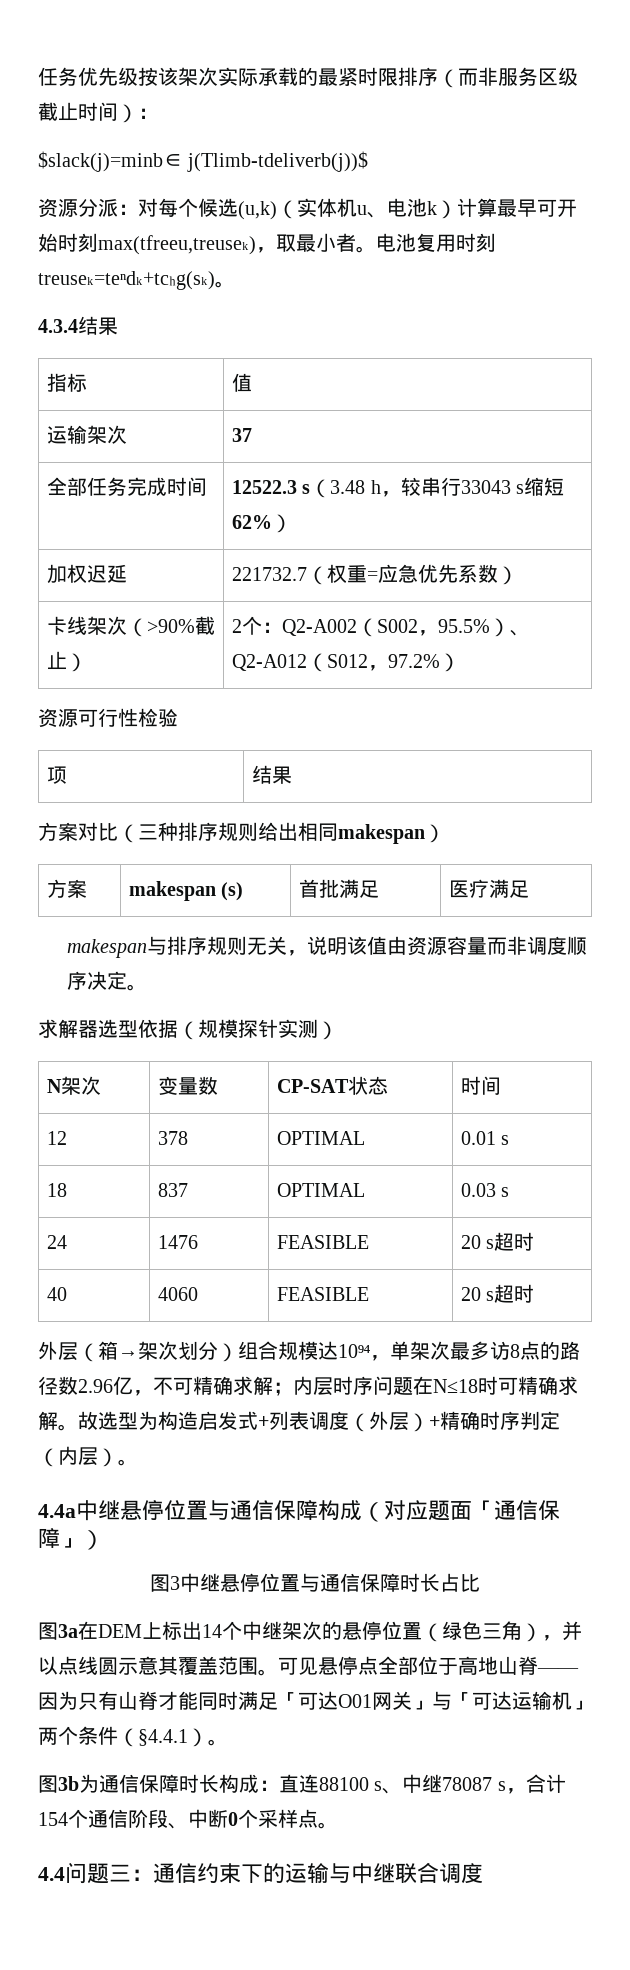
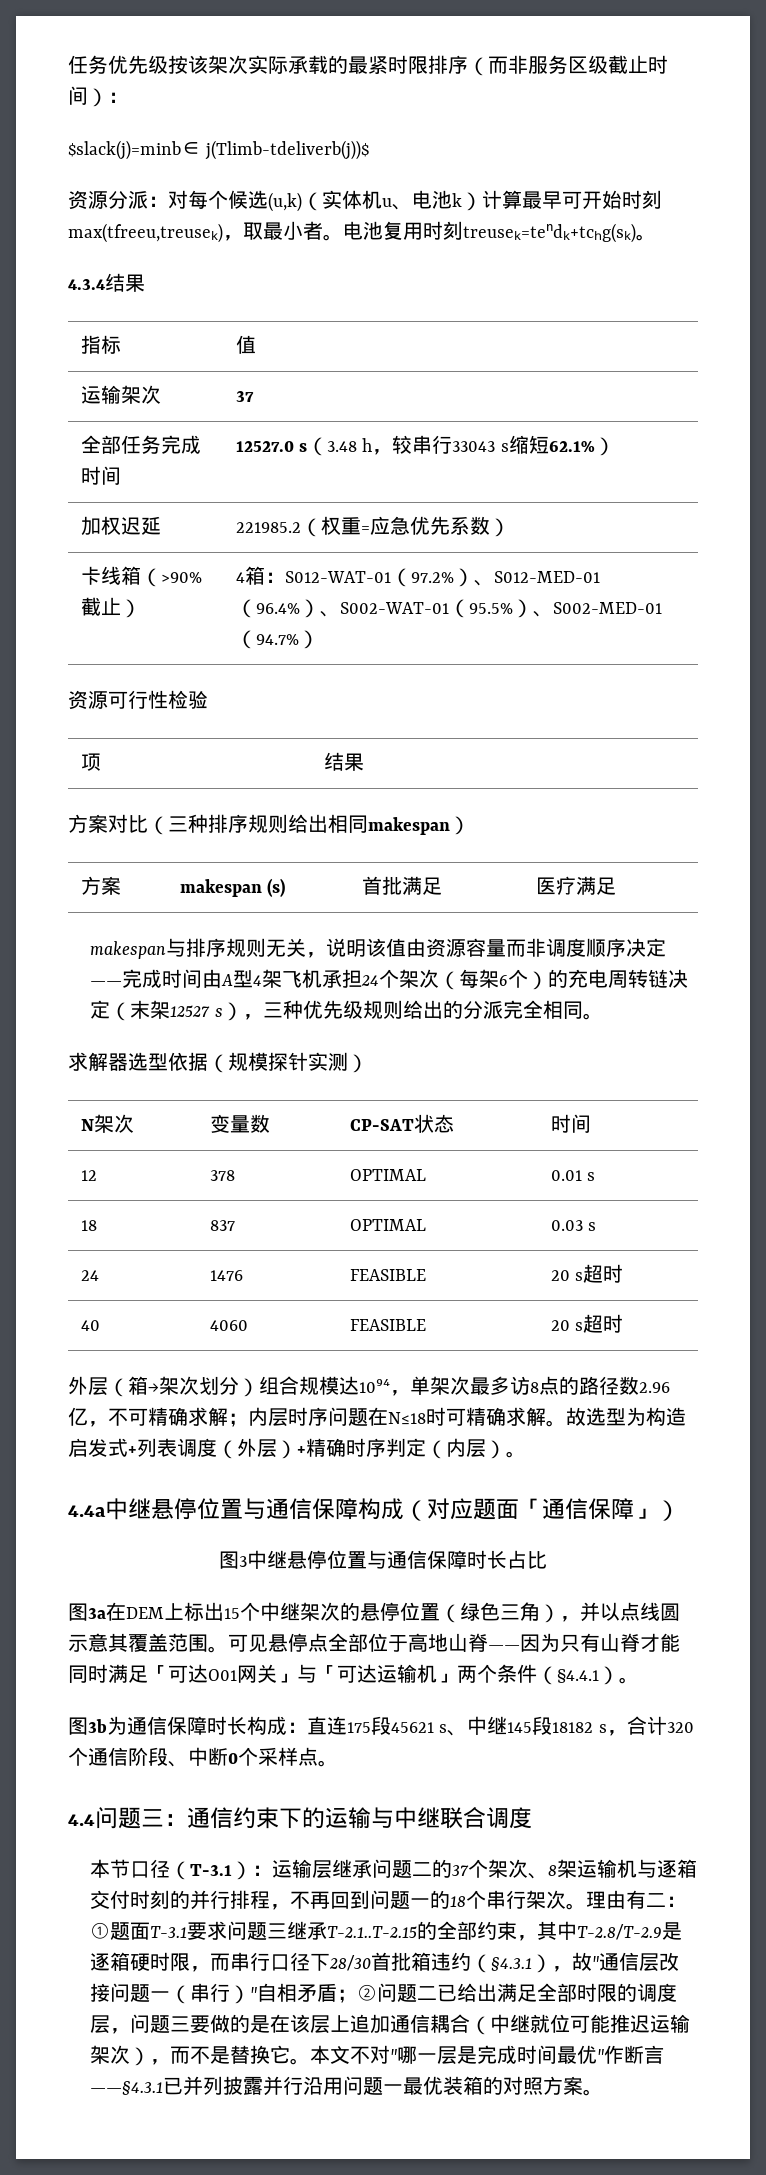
[231,480,297,494] 12522.3 -> [235,441,294,452] 12527.0
[231,515,272,529] 62% -> [548,441,595,452] 62.1%
[231,567,307,581] 221732.7 -> [235,522,301,533] 221985.2
[86,616,127,635] 架次 -> [120,566,141,585] 箱
[231,616,530,637] [231,653,440,672] 2个：Q2-A002（S002，95.5%）、Q2-A012（S012，97.2% -> [235,566,600,587] [235,599,662,618] [235,630,299,649] 4箱：S012-WAT-01（97.2%）、S012-MED-01（96.4%）、S002-WAT-01（95.5%）、S002-MED-01（94.7%
(128, 980) none -> [90,969,689,990] [90,1000,583,1021] ——完成时间由A型4架飞机承担24个架次（每架6个）的充电周转链决定（末架12527 s），三种优先级规则给出的分派完全相同
[202,1624,222,1638] 14 -> [224,1608,240,1619] 15
[319,1774,493,1794] 88100 s、中继78087 -> [347,1716,594,1736] 175段45621 s、中继145段18182
[38,1812,68,1826] 154 -> [666,1722,694,1733] 320
(483, 1873) none -> [90,1859,698,1880] [90,1890,687,1910] [90,1921,683,1941] [90,1952,680,1973] [90,1983,678,2004] [90,2014,691,2035] [90,2045,665,2066] [90,2076,604,2096] // 本节口径（T-3.1）：运输层继承问题二的37个架次、8架运输机与逐箱交付时刻的并行排程，不再回到问题一的18个串行架次。理由有二：①题面T-3.1要求问题三继承T-2.1..T-2.15的全部约束，其中T-2.8/T-2.9是逐箱硬时限，而串行口径下28/30首批箱违约（§4.3.1），故"通信层改接问题一（串行）"自相矛盾；②问题二已给出满足全部时限的调度层，问题三要做的是在该层上追加通信耦合（中继就位可能推迟运输架次），而不是替换它。本文不对"哪一层是完成时间最优"作断言——§4.3.1已并列披露并行沿用问题一最优装箱的对照方案。

